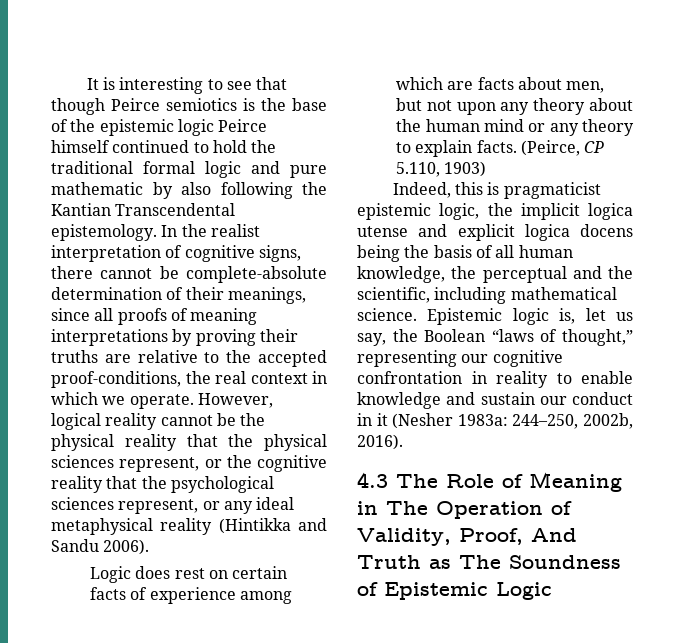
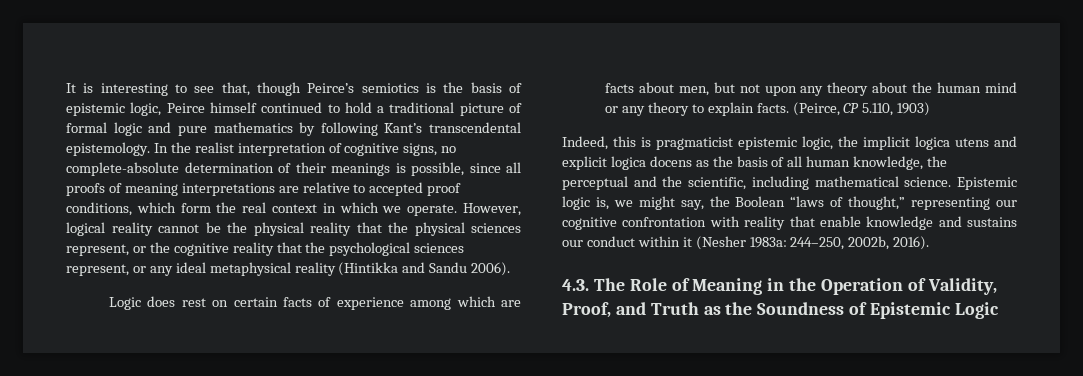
[256,77,288,90] [51,98,327,115] [51,119,214,136] that though Peirce semiotics is the base of the epistemic logic -> [221,82,522,96] [66,102,162,116] that, though Peirce’s semiotics is the basis of epistemic logic,
[251,140,277,153] [51,161,327,178] [51,182,327,199] [51,203,236,216] the traditional formal logic and pure mathematic by also following the Kantian Transcendental -> [377,102,523,116] [66,122,521,136] a traditional picture of formal logic and pure mathematics by following Kant’s transcendental
[51,266,179,279] there cannot be -> [441,146,457,153] no
[227,287,306,304] meanings, -> [331,162,464,176] meanings is possible,
[172,329,298,346] [51,350,328,367] [51,371,181,388] by proving their truths are relative to the accepted proof-conditions, -> [278,182,462,196] [66,202,211,216] are relative to accepted proof conditions, which form
[357,226,408,237] utense -> [955,138,989,147] utens
[357,245,400,262] being -> [695,160,709,167] as
[585,308,633,321] let us -> [613,196,675,210] we might
[471,371,572,388] in reality to -> [709,216,815,230] with reality that
[480,392,535,405] sustain -> [967,217,1017,227] sustains
[357,413,372,426] in -> [637,236,680,247] within
[357,472,388,488] 4.3 -> [562,279,589,291] 4.3.
[386,501,428,515] The -> [789,278,817,291] the
[531,528,577,542] And -> [615,302,646,315] and
[459,555,501,569] The -> [725,302,753,315] the

